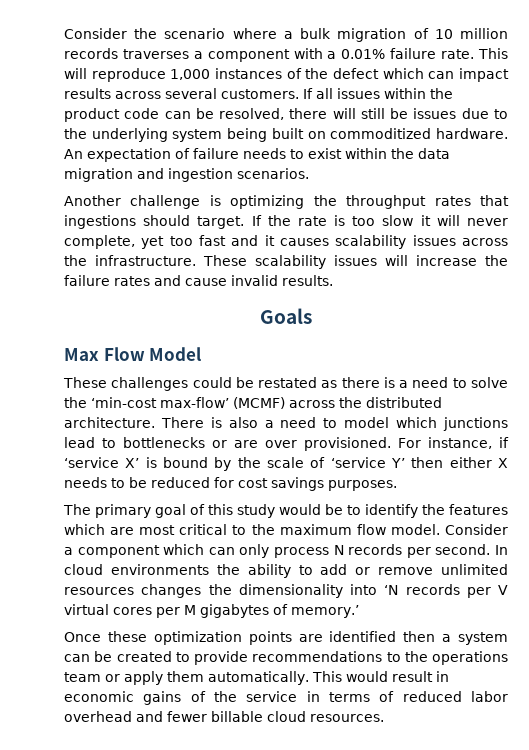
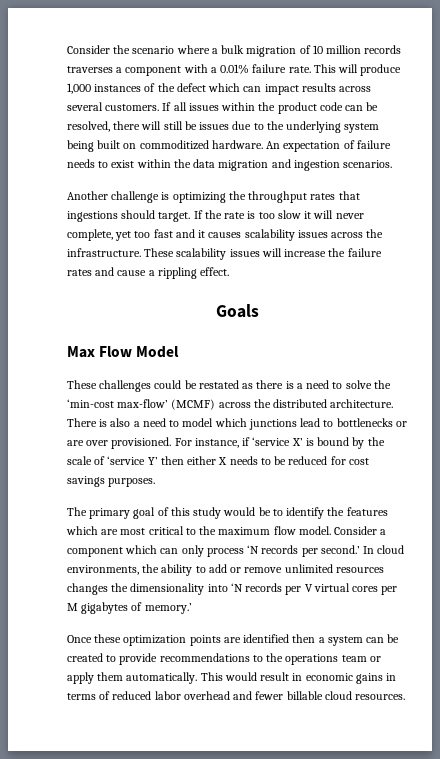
[91,68,166,82] reproduce -> [360,64,402,76] produce
[231,275,333,286] invalid results. -> [148,267,230,279] a rippling effect.
[333,544,491,558] N records per second. -> [247,545,360,557] ‘N records per second.’
[110,564,209,575] environments -> [67,565,139,575] environments,
[190,691,298,702] of the service -> (383, 678) none

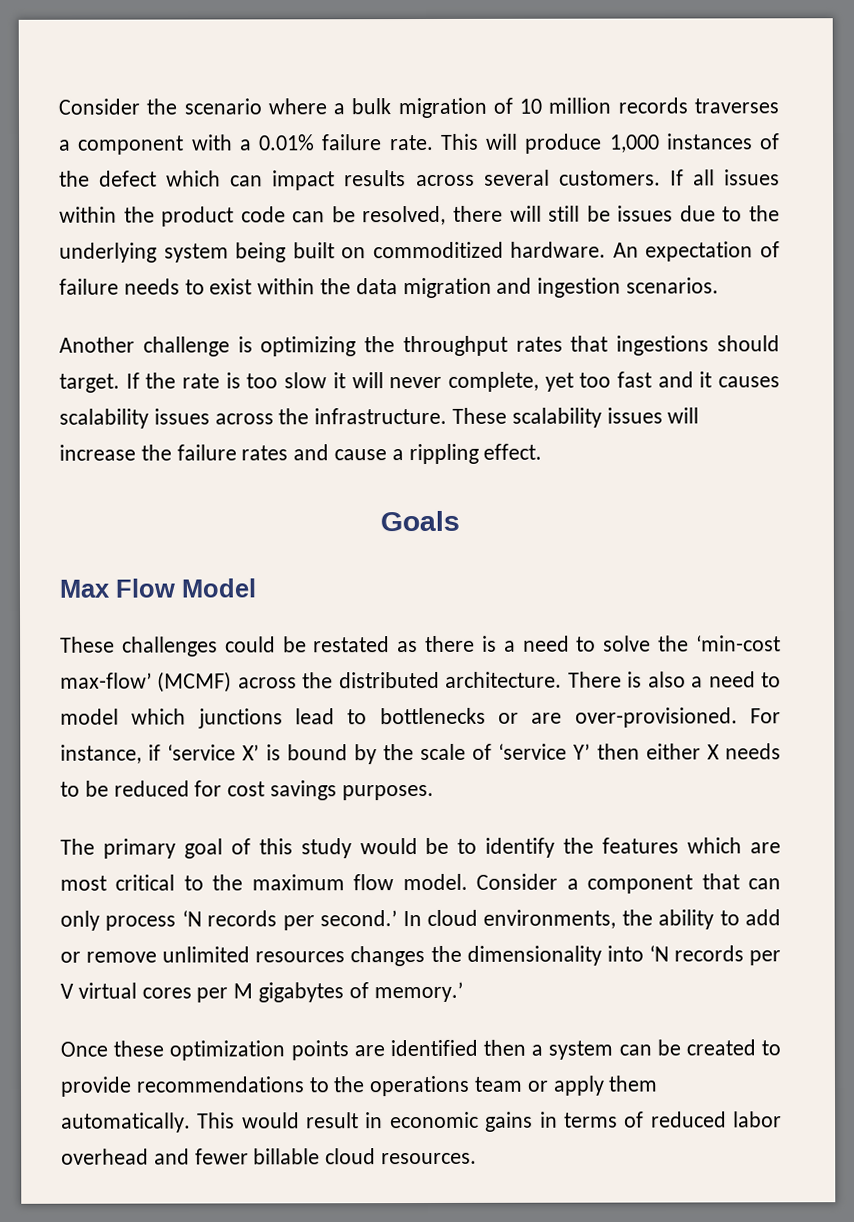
[86,437,172,449] over provisioned. -> [574,707,738,728] over-provisioned.
[125,545,158,554] which -> [701,873,740,890] that

